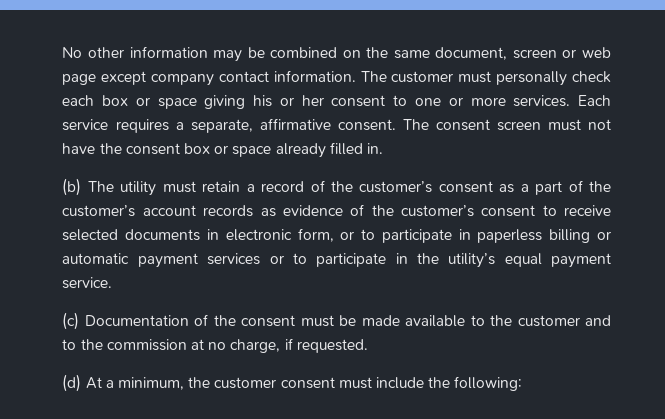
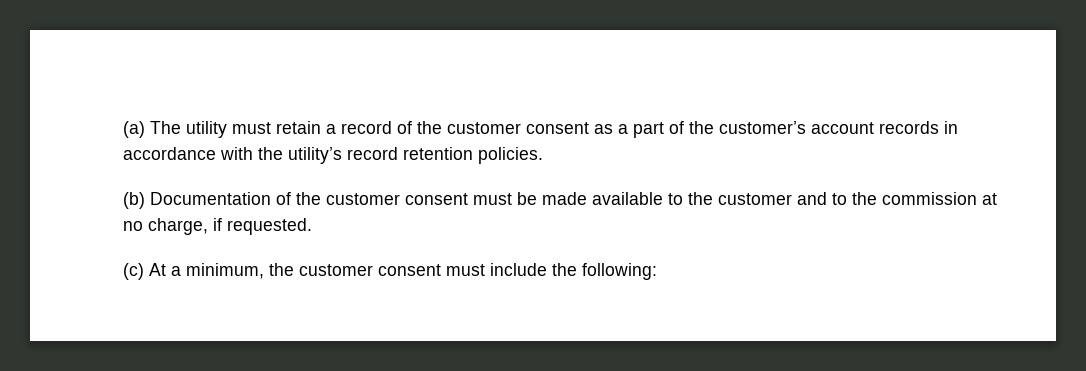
[62,46,611,62] [62,70,611,86] [62,95,611,109] [62,118,611,133] [62,142,383,158] [62,178,82,196] No other information may be combined on the same document, screen or web page except company contact information. The customer must personally check each box or space giving his or her consent to one or more services. Each service requires a separate, affirmative consent. The consent screen must not have the consent box or space already filled in. // (b) -> [122,121,145,138] (a)
[359,181,433,193] customer’s -> [446,122,521,134] customer
[260,204,612,217] [62,228,611,243] [62,253,612,268] [62,277,113,289] [62,312,80,330] as evidence of the customer’s consent to receive selected documents in electronic form, or to participate in paperless billing or automatic payment services or to participate in the utility’s equal payment service. // (c) -> [943,121,958,134] [122,147,543,164] [122,192,145,209] in accordance with the utility’s record retention policies. // (b)
(236, 320) none -> [325,193,400,205] customer
[62,374,82,392] (d) -> [122,263,144,280] (c)

